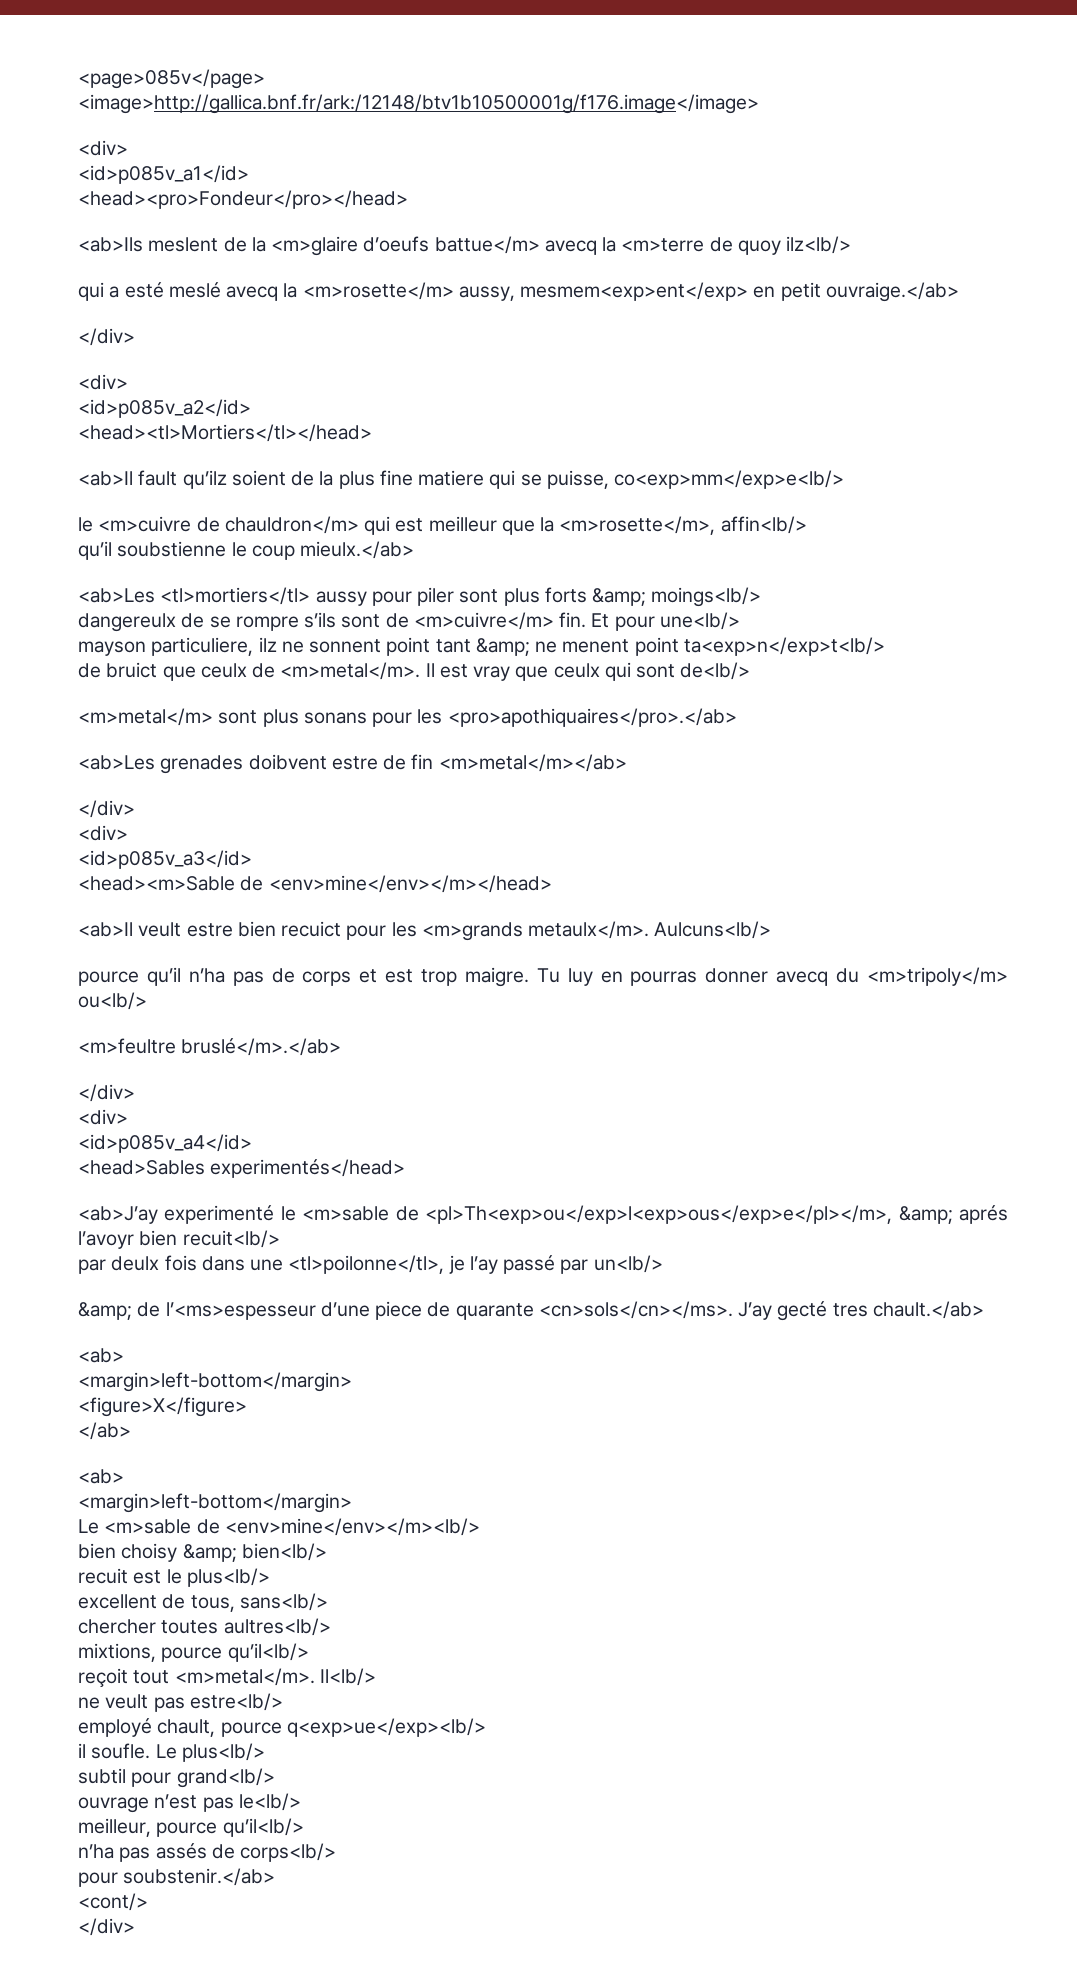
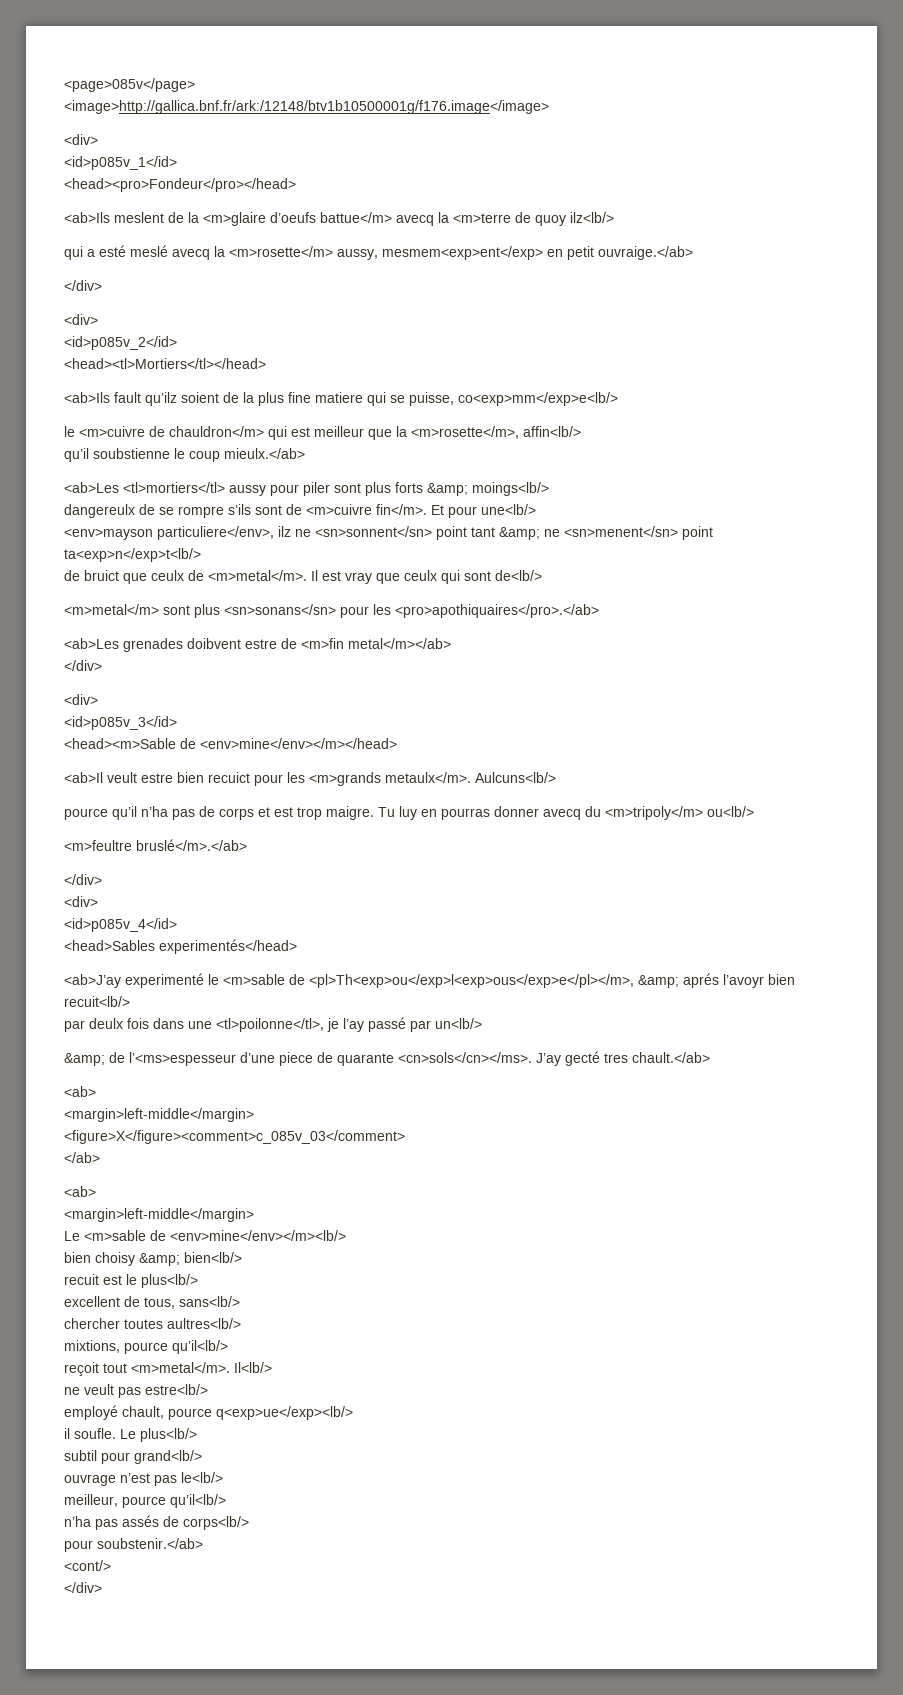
[78,165,249,184] <id>p085v_a1</id> -> [64,156,177,170] <id>p085v_1</id>
[78,399,251,418] <id>p085v_a2</id> -> [64,336,177,350] <id>p085v_2</id>
[78,471,133,486] <ab>Il -> [64,392,110,403] <ab>Ils
[413,612,587,630] <m>cuivre</m> fin. -> [306,504,427,515] <m>cuivre fin</m>.
[78,637,254,656] mayson particuliere, -> [64,526,274,540] <env>mayson particuliere</env>,
[309,639,382,653] sonnent -> [315,526,432,537] <sn>sonnent</sn>
[562,639,630,653] menent -> [564,526,678,537] <sn>menent</sn>
[303,712,367,724] sonans -> [224,604,336,615] <sn>sonans</sn>
[411,754,627,772] [78,800,135,818] [78,825,128,841] [78,850,252,869] fin <m>metal</m></ab> // </div> // <div> // <id>p085v_a3</id> -> [301,638,451,649] [64,660,102,671] [64,694,98,705] [64,716,177,730] <m>fin metal</m></ab> // </div> // <div> // <id>p085v_3</id>
[78,1134,252,1153] <id>p085v_a4</id> -> [64,918,177,932] <id>p085v_4</id>
[78,1372,352,1392] [78,1397,247,1417] <margin>left-bottom</margin> // <figure>X</figure> -> [64,1108,254,1122] [64,1130,405,1144] <margin>left-middle</margin> // <figure>X</figure><comment>c_085v_03</comment>
[78,1493,352,1513] <margin>left-bottom</margin> -> [64,1208,254,1222] <margin>left-middle</margin>

